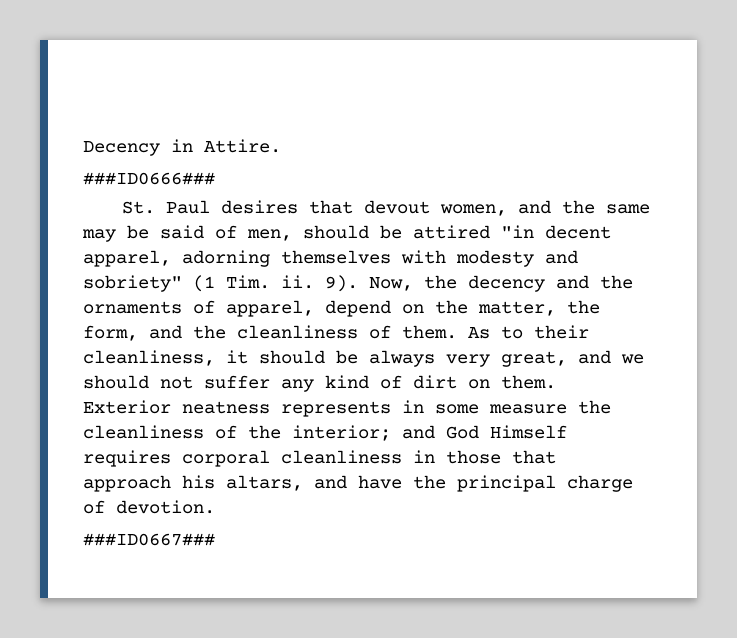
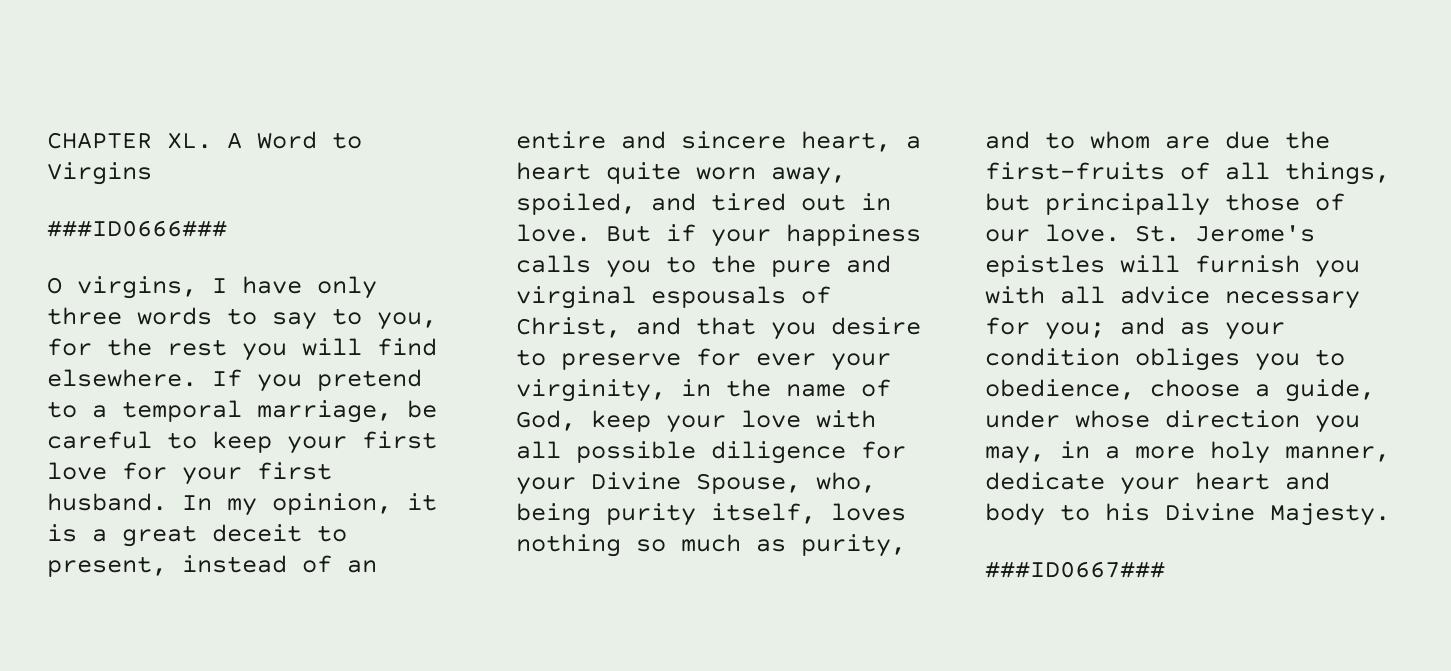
[83,139,281,156] [83,172,215,185] [121,200,650,216] [82,225,611,242] [83,250,578,267] [83,275,633,292] [83,300,600,317] [83,325,589,341] [83,350,644,367] [83,375,556,392] [83,400,611,417] [83,425,567,441] [83,450,556,467] [83,475,633,492] [83,500,215,514] Decency in Attire. // ###ID0666### // St. Paul desires that devout women, and the same may be said of men, should be attired "in decent apparel, adorning themselves with modesty and sobriety" (1 Tim. ii. 9). Now, the decency and the ornaments of apparel, depend on the matter, the form, and the cleanliness of them. As to their cleanliness, it should be always very great, and we should not suffer any kind of dirt on them. Exterior neatness represents in some measure the cleanliness of the interior; and God Himself requires corporal cleanliness in those that approach his altars, and have the principal charge of devotion. -> [47,131,362,149] [47,162,152,185] [47,220,227,237] [47,276,377,299] [47,307,437,330] [47,338,437,361] [47,369,422,392] [47,400,437,423] [47,431,437,454] [47,462,332,485] [47,493,437,516] [47,524,347,547] [47,555,377,577] [516,131,921,152] [516,162,846,185] [516,193,891,215] [516,224,921,247] [516,255,891,278] [516,286,831,309] [516,317,921,340] [516,348,891,371] [516,379,891,402] [516,410,876,433] [516,441,906,464] [516,472,876,495] [516,503,906,526] [516,534,906,557] [985,131,1330,149] [985,162,1390,185] [985,193,1345,216] [985,224,1315,242] [985,255,1360,278] [985,286,1360,309] [985,317,1285,340] [985,348,1345,371] [985,379,1375,402] [985,410,1360,433] [985,441,1390,464] [985,472,1330,495] [985,503,1390,526] CHAPTER XL. A Word to Virgins // ###ID0666### // O virgins, I have only three words to say to you, for the rest you will find elsewhere. If you pretend to a temporal marriage, be careful to keep your first love for your first husband. In my opinion, it is a great deceit to present, instead of an entire and sincere heart, a heart quite worn away, spoiled, and tired out in love. But if your happiness calls you to the pure and virginal espousals of Christ, and that you desire to preserve for ever your virginity, in the name of God, keep your love with all possible diligence for your Divine Spouse, who, being purity itself, loves nothing so much as purity, and to whom are due the first-fruits of all things, but principally those of our love. St. Jerome's epistles will furnish you with all advice necessary for you; and as your condition obliges you to obedience, choose a guide, under whose direction you may, in a more holy manner, dedicate your heart and body to his Divine Majesty.

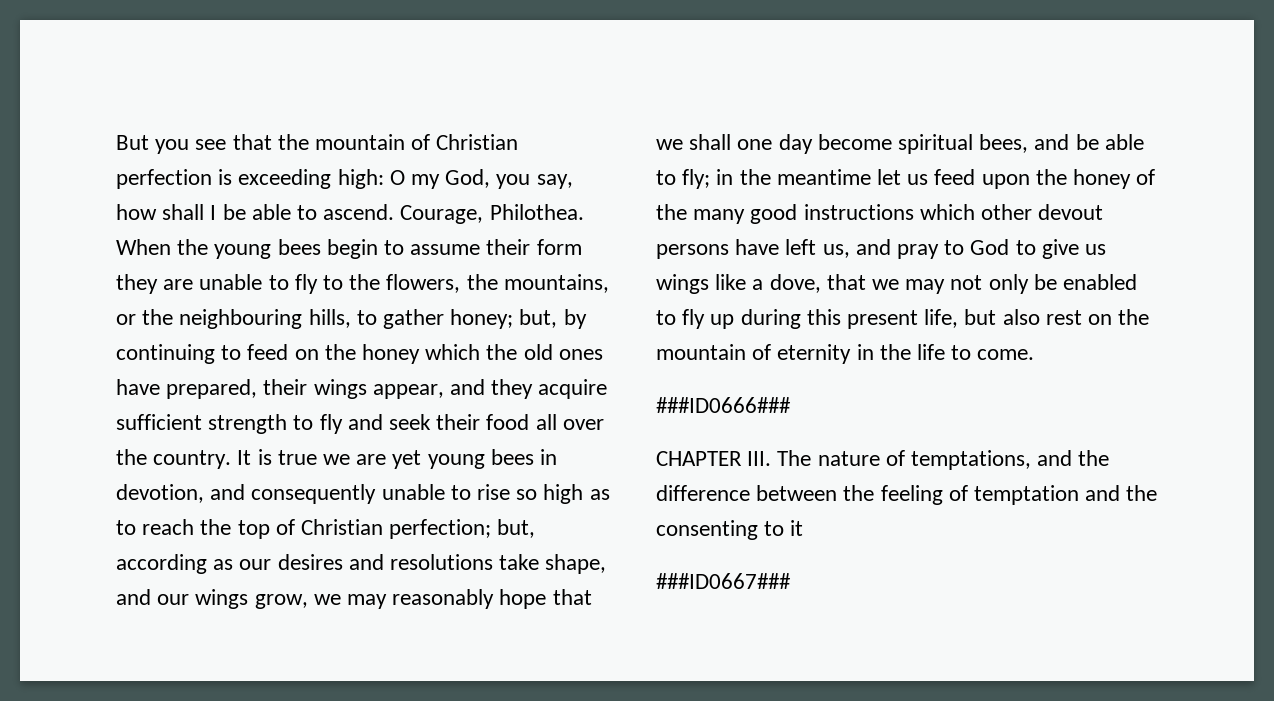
[47,131,362,149] [47,162,152,185] [47,220,227,237] [47,276,377,299] [47,307,437,330] [47,338,437,361] [47,369,422,392] [47,400,437,423] [47,431,437,454] [47,462,332,485] [47,493,437,516] [47,524,347,547] [47,555,377,577] [516,131,921,152] [516,162,846,185] [516,193,891,215] [516,224,921,247] [516,255,891,278] [516,286,831,309] [516,317,921,340] [516,348,891,371] [516,379,891,402] [516,410,876,433] [516,441,906,464] [516,472,876,495] [516,503,906,526] [516,534,906,557] [985,131,1330,149] [985,162,1390,185] [985,193,1345,216] [985,224,1315,242] [985,255,1360,278] [985,286,1360,309] [985,317,1285,340] [985,348,1345,371] [985,379,1375,402] [985,410,1360,433] [985,441,1390,464] [985,472,1330,495] [985,503,1390,526] CHAPTER XL. A Word to Virgins // ###ID0666### // O virgins, I have only three words to say to you, for the rest you will find elsewhere. If you pretend to a temporal marriage, be careful to keep your first love for your first husband. In my opinion, it is a great deceit to present, instead of an entire and sincere heart, a heart quite worn away, spoiled, and tired out in love. But if your happiness calls you to the pure and virginal espousals of Christ, and that you desire to preserve for ever your virginity, in the name of God, keep your love with all possible diligence for your Divine Spouse, who, being purity itself, loves nothing so much as purity, and to whom are due the first-fruits of all things, but principally those of our love. St. Jerome's epistles will furnish you with all advice necessary for you; and as your condition obliges you to obedience, choose a guide, under whose direction you may, in a more holy manner, dedicate your heart and body to his Divine Majesty. -> [116,134,519,154] [116,169,573,189] [116,204,584,224] [116,239,582,259] [116,274,609,294] [116,309,587,329] [116,344,603,364] [116,379,608,399] [116,414,604,434] [116,449,558,469] [116,484,610,504] [116,519,536,539] [116,554,607,574] [116,589,592,609] [656,134,1144,154] [656,169,1156,189] [656,204,1104,224] [656,239,1107,259] [656,274,1138,294] [656,309,1150,329] [656,344,1035,364] [656,397,791,413] [656,450,1110,470] [656,485,1158,505] [656,520,804,540] But you see that the mountain of Christian perfection is exceeding high: O my God, you say, how shall I be able to ascend. Courage, Philothea. When the young bees begin to assume their form they are unable to fly to the flowers, the mountains, or the neighbouring hills, to gather honey; but, by continuing to feed on the honey which the old ones have prepared, their wings appear, and they acquire sufficient strength to fly and seek their food all over the country. It is true we are yet young bees in devotion, and consequently unable to rise so high as to reach the top of Christian perfection; but, according as our desires and resolutions take shape, and our wings grow, we may reasonably hope that we shall one day become spiritual bees, and be able to fly; in the meantime let us feed upon the honey of the many good instructions which other devout persons have left us, and pray to God to give us wings like a dove, that we may not only be enabled to fly up during this present life, but also rest on the mountain of eternity in the life to come. // ###ID0666### // CHAPTER III. The nature of temptations, and the difference between the feeling of temptation and the consenting to it

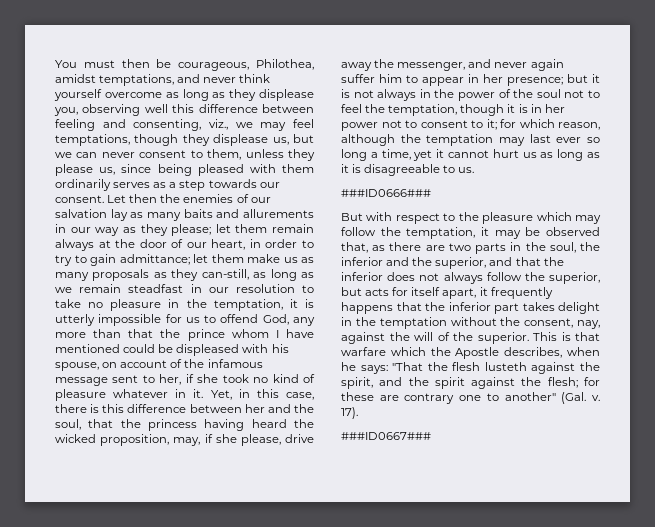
[116,134,519,154] [116,169,573,189] [116,204,584,224] [116,239,582,259] [116,274,609,294] [116,309,587,329] [116,344,603,364] [116,379,608,399] [116,414,604,434] [116,449,558,469] [116,484,610,504] [116,519,536,539] [116,554,607,574] [116,589,592,609] [656,134,1144,154] [656,169,1156,189] [656,204,1104,224] [656,239,1107,259] [656,274,1138,294] [656,309,1150,329] [656,344,1035,364] [656,397,791,413] [656,450,1110,470] [656,485,1158,505] [656,520,804,540] But you see that the mountain of Christian perfection is exceeding high: O my God, you say, how shall I be able to ascend. Courage, Philothea. When the young bees begin to assume their form they are unable to fly to the flowers, the mountains, or the neighbouring hills, to gather honey; but, by continuing to feed on the honey which the old ones have prepared, their wings appear, and they acquire sufficient strength to fly and seek their food all over the country. It is true we are yet young bees in devotion, and consequently unable to rise so high as to reach the top of Christian perfection; but, according as our desires and resolutions take shape, and our wings grow, we may reasonably hope that we shall one day become spiritual bees, and be able to fly; in the meantime let us feed upon the honey of the many good instructions which other devout persons have left us, and pray to God to give us wings like a dove, that we may not only be enabled to fly up during this present life, but also rest on the mountain of eternity in the life to come. // ###ID0666### // CHAPTER III. The nature of temptations, and the difference between the feeling of temptation and the consenting to it -> [55,59,314,71] [55,74,271,86] [54,89,314,101] [54,104,314,116] [55,119,314,131] [55,134,314,146] [55,149,315,161] [55,164,314,176] [55,179,280,191] [55,194,271,203] [55,209,314,221] [55,224,314,236] [55,239,314,251] [55,254,314,266] [55,269,314,281] [55,284,314,293] [55,299,314,311] [55,314,315,326] [55,329,314,341] [55,344,289,356] [55,359,263,371] [55,374,316,386] [55,389,314,401] [55,404,314,413] [55,419,314,431] [55,434,314,446] [341,59,564,71] [341,74,600,86] [341,89,600,101] [341,104,565,116] [341,119,600,131] [341,134,600,146] [341,149,600,161] [341,164,475,176] [341,189,431,197] [341,212,601,224] [341,227,600,239] [341,242,600,254] [341,257,564,269] [341,272,600,284] [341,287,553,299] [341,302,600,314] [341,317,600,329] [341,332,600,344] [341,347,600,359] [341,362,600,374] [341,377,600,389] [341,392,600,404] [341,407,358,419] You must then be courageous, Philothea, amidst temptations, and never think yourself overcome as long as they displease you, observing well this difference between feeling and consenting, viz., we may feel temptations, though they displease us, but we can never consent to them, unless they please us, since being pleased with them ordinarily serves as a step towards our consent. Let then the enemies of our salvation lay as many baits and allurements in our way as they please; let them remain always at the door of our heart, in order to try to gain admittance; let them make us as many proposals as they can-still, as long as we remain steadfast in our resolution to take no pleasure in the temptation, it is utterly impossible for us to offend God, any more than that the prince whom I have mentioned could be displeased with his spouse, on account of the infamous message sent to her, if she took no kind of pleasure whatever in it. Yet, in this case, there is this difference between her and the soul, that the princess having heard the wicked proposition, may, if she please, drive away the messenger, and never again suffer him to appear in her presence; but it is not always in the power of the soul not to feel the temptation, though it is in her power not to consent to it; for which reason, although the temptation may last ever so long a time, yet it cannot hurt us as long as it is disagreeable to us. // ###ID0666### // But with respect to the pleasure which may follow the temptation, it may be observed that, as there are two parts in the soul, the inferior and the superior, and that the inferior does not always follow the superior, but acts for itself apart, it frequently happens that the inferior part takes delight in the temptation without the consent, nay, against the will of the superior. This is that warfare which the Apostle describes, when he says: "That the flesh lusteth against the spirit, and the spirit against the flesh; for these are contrary one to another" (Gal. v. 17).

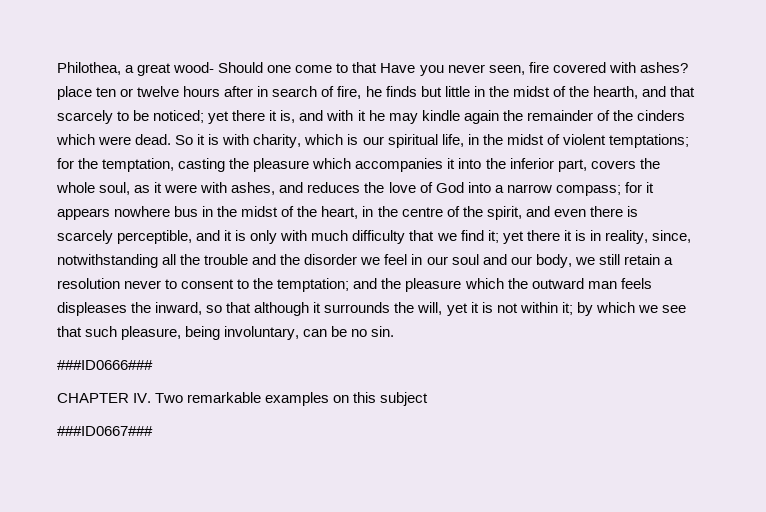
[55,59,314,71] [55,74,271,86] [54,89,314,101] [54,104,314,116] [55,119,314,131] [55,134,314,146] [55,149,315,161] [55,164,314,176] [55,179,280,191] [55,194,271,203] [55,209,314,221] [55,224,314,236] [55,239,314,251] [55,254,314,266] [55,269,314,281] [55,284,314,293] [55,299,314,311] [55,314,315,326] [55,329,314,341] [55,344,289,356] [55,359,263,371] [55,374,316,386] [55,389,314,401] [55,404,314,413] [55,419,314,431] [55,434,314,446] [341,59,564,71] [341,74,600,86] [341,89,600,101] [341,104,565,116] [341,119,600,131] [341,134,600,146] [341,149,600,161] [341,164,475,176] [341,189,431,197] [341,212,601,224] [341,227,600,239] [341,242,600,254] [341,257,564,269] [341,272,600,284] [341,287,553,299] [341,302,600,314] [341,317,600,329] [341,332,600,344] [341,347,600,359] [341,362,600,374] [341,377,600,389] [341,392,600,404] [341,407,358,419] You must then be courageous, Philothea, amidst temptations, and never think yourself overcome as long as they displease you, observing well this difference between feeling and consenting, viz., we may feel temptations, though they displease us, but we can never consent to them, unless they please us, since being pleased with them ordinarily serves as a step towards our consent. Let then the enemies of our salvation lay as many baits and allurements in our way as they please; let them remain always at the door of our heart, in order to try to gain admittance; let them make us as many proposals as they can-still, as long as we remain steadfast in our resolution to take no pleasure in the temptation, it is utterly impossible for us to offend God, any more than that the prince whom I have mentioned could be displeased with his spouse, on account of the infamous message sent to her, if she took no kind of pleasure whatever in it. Yet, in this case, there is this difference between her and the soul, that the princess having heard the wicked proposition, may, if she please, drive away the messenger, and never again suffer him to appear in her presence; but it is not always in the power of the soul not to feel the temptation, though it is in her power not to consent to it; for which reason, although the temptation may last ever so long a time, yet it cannot hurt us as long as it is disagreeable to us. // ###ID0666### // But with respect to the pleasure which may follow the temptation, it may be observed that, as there are two parts in the soul, the inferior and the superior, and that the inferior does not always follow the superior, but acts for itself apart, it frequently happens that the inferior part takes delight in the temptation without the consent, nay, against the will of the superior. This is that warfare which the Apostle describes, when he says: "That the flesh lusteth against the spirit, and the spirit against the flesh; for these are contrary one to another" (Gal. v. 17). -> [57,62,688,76] [57,86,696,100] [57,110,685,124] [56,134,689,148] [57,158,660,172] [56,182,654,196] [57,206,638,220] [57,230,691,244] [57,254,673,268] [57,278,652,292] [57,302,686,316] [57,326,395,340] [57,360,153,370] [57,392,429,406] Philothea, a great wood- Should one come to that Have you never seen, fire covered with ashes? place ten or twelve hours after in search of fire, he finds but little in the midst of the hearth, and that scarcely to be noticed; yet there it is, and with it he may kindle again the remainder of the cinders which were dead. So it is with charity, which is our spiritual life, in the midst of violent temptations; for the temptation, casting the pleasure which accompanies it into the inferior part, covers the whole soul, as it were with ashes, and reduces the love of God into a narrow compass; for it appears nowhere bus in the midst of the heart, in the centre of the spirit, and even there is scarcely perceptible, and it is only with much difficulty that we find it; yet there it is in reality, since, notwithstanding all the trouble and the disorder we feel in our soul and our body, we still retain a resolution never to consent to the temptation; and the pleasure which the outward man feels displeases the inward, so that although it surrounds the will, yet it is not within it; by which we see that such pleasure, being involuntary, can be no sin. // ###ID0666### // CHAPTER IV. Two remarkable examples on this subject

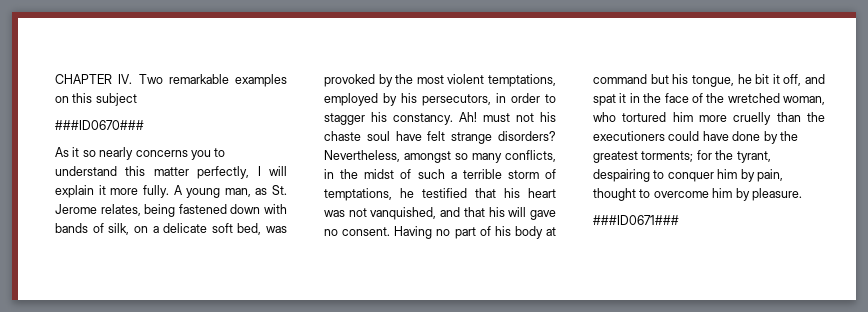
[57,62,688,76] [57,86,696,100] [57,110,685,124] [56,134,689,148] [57,158,660,172] [56,182,654,196] [57,206,638,220] [57,230,691,244] [57,254,673,268] [57,278,652,292] [57,302,686,316] [57,326,395,340] [57,360,153,370] Philothea, a great wood- Should one come to that Have you never seen, fire covered with ashes? place ten or twelve hours after in search of fire, he finds but little in the midst of the hearth, and that scarcely to be noticed; yet there it is, and with it he may kindle again the remainder of the cinders which were dead. So it is with charity, which is our spiritual life, in the midst of violent temptations; for the temptation, casting the pleasure which accompanies it into the inferior part, covers the whole soul, as it were with ashes, and reduces the love of God into a narrow compass; for it appears nowhere bus in the midst of the heart, in the centre of the spirit, and even there is scarcely perceptible, and it is only with much difficulty that we find it; yet there it is in reality, since, notwithstanding all the trouble and the disorder we feel in our soul and our body, we still retain a resolution never to consent to the temptation; and the pleasure which the outward man feels displeases the inward, so that although it surrounds the will, yet it is not within it; by which we see that such pleasure, being involuntary, can be no sin. // ###ID0666### // -> (55, 79) none
[57,426,153,436] ###ID0667### -> [55,120,144,130] [55,147,226,160] [55,166,287,179] [55,185,287,198] [55,204,287,217] [55,223,287,235] [324,74,556,87] [324,93,556,106] [324,112,556,125] [324,131,556,144] [324,150,556,163] [324,169,556,179] [324,188,556,201] [324,207,556,220] [324,226,556,239] [593,74,825,87] [593,93,825,106] [593,112,825,125] [593,131,798,144] [593,150,771,163] [593,169,783,182] [593,188,802,201] [593,215,679,225] ###ID0670### // As it so nearly concerns you to understand this matter perfectly, I will explain it more fully. A young man, as St. Jerome relates, being fastened down with bands of silk, on a delicate soft bed, was provoked by the most violent temptations, employed by his persecutors, in order to stagger his constancy. Ah! must not his chaste soul have felt strange disorders? Nevertheless, amongst so many conflicts, in the midst of such a terrible storm of temptations, he testified that his heart was not vanquished, and that his will gave no consent. Having no part of his body at command but his tongue, he bit it off, and spat it in the face of the wretched woman, who tortured him more cruelly than the executioners could have done by the greatest torments; for the tyrant, despairing to conquer him by pain, thought to overcome him by pleasure. // ###ID0671###

